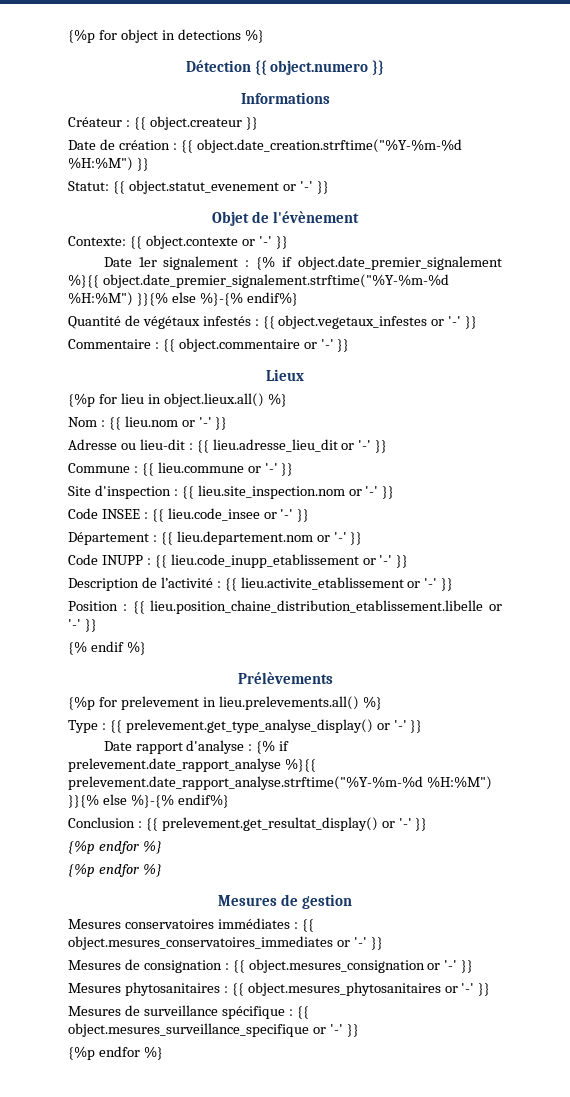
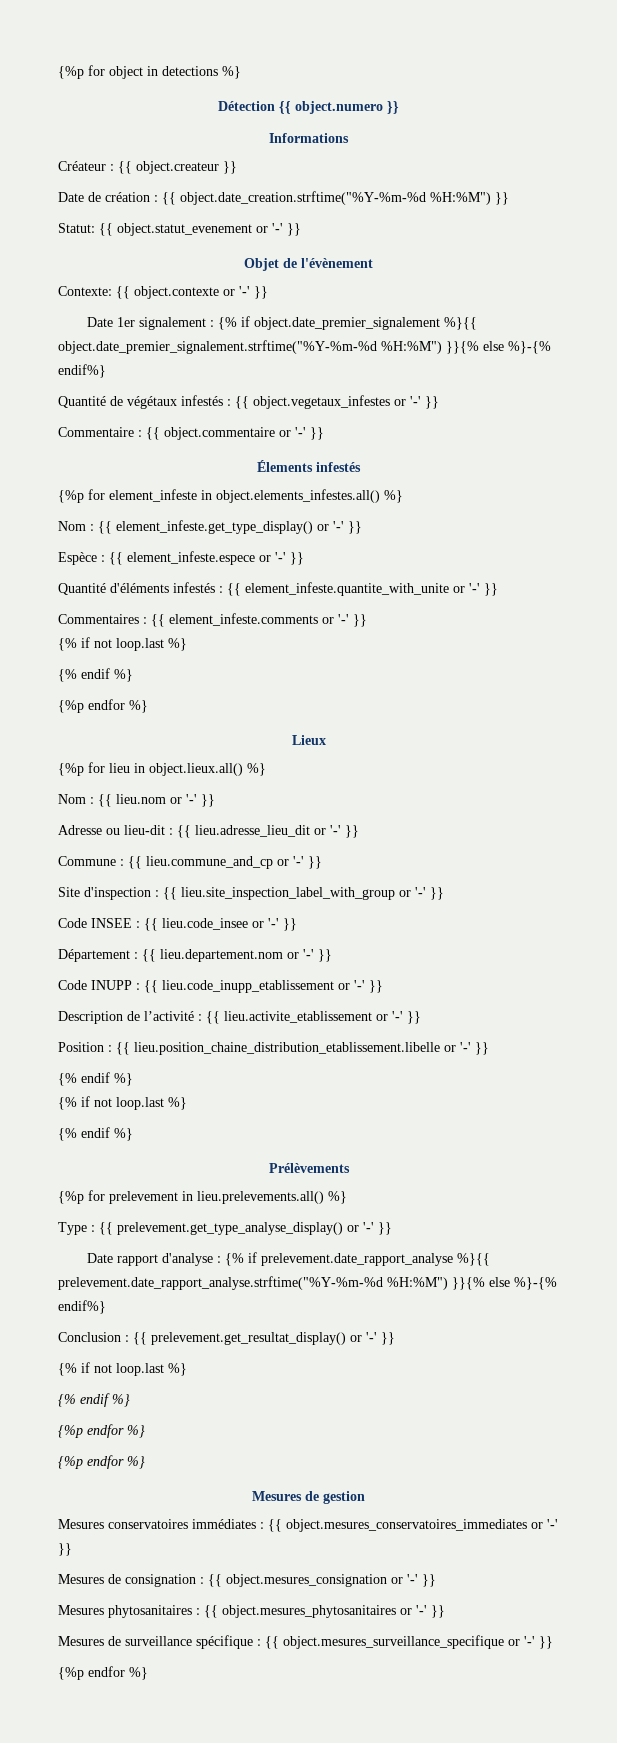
(350, 345) none -> [257,460,361,472] [58,489,403,503] [58,520,362,534] [58,551,304,565] [58,582,498,596] [58,613,367,627] [58,637,187,651] [58,668,133,682] [58,699,148,713] // Élements infestés // {%p for element_infeste in object.elements_infestes.all() %} // Nom : {{ element_infeste.get_type_display() or '-' }} // Espèce : {{ element_infeste.espece or '-' }} // Quantité d'éléments infestés : {{ element_infeste.quantite_with_unite or '-' }} // Commentaires : {{ element_infeste.comments or '-' }} // {% if not loop.last %} // {% endif %} // {%p endfor %}
[157,462,244,473] lieu.commune -> [146,856,273,869] lieu.commune_and_cp
[197,485,345,499] lieu.site_inspection.nom -> [181,887,395,900] lieu.site_inspection_label_with_group
(146, 648) none -> [58,1096,187,1110] [58,1127,133,1141] // {% if not loop.last %} // {% endif %}
(428, 824) none -> [58,1362,187,1376] [58,1393,130,1407] // {% if not loop.last %} // {% endif %}

